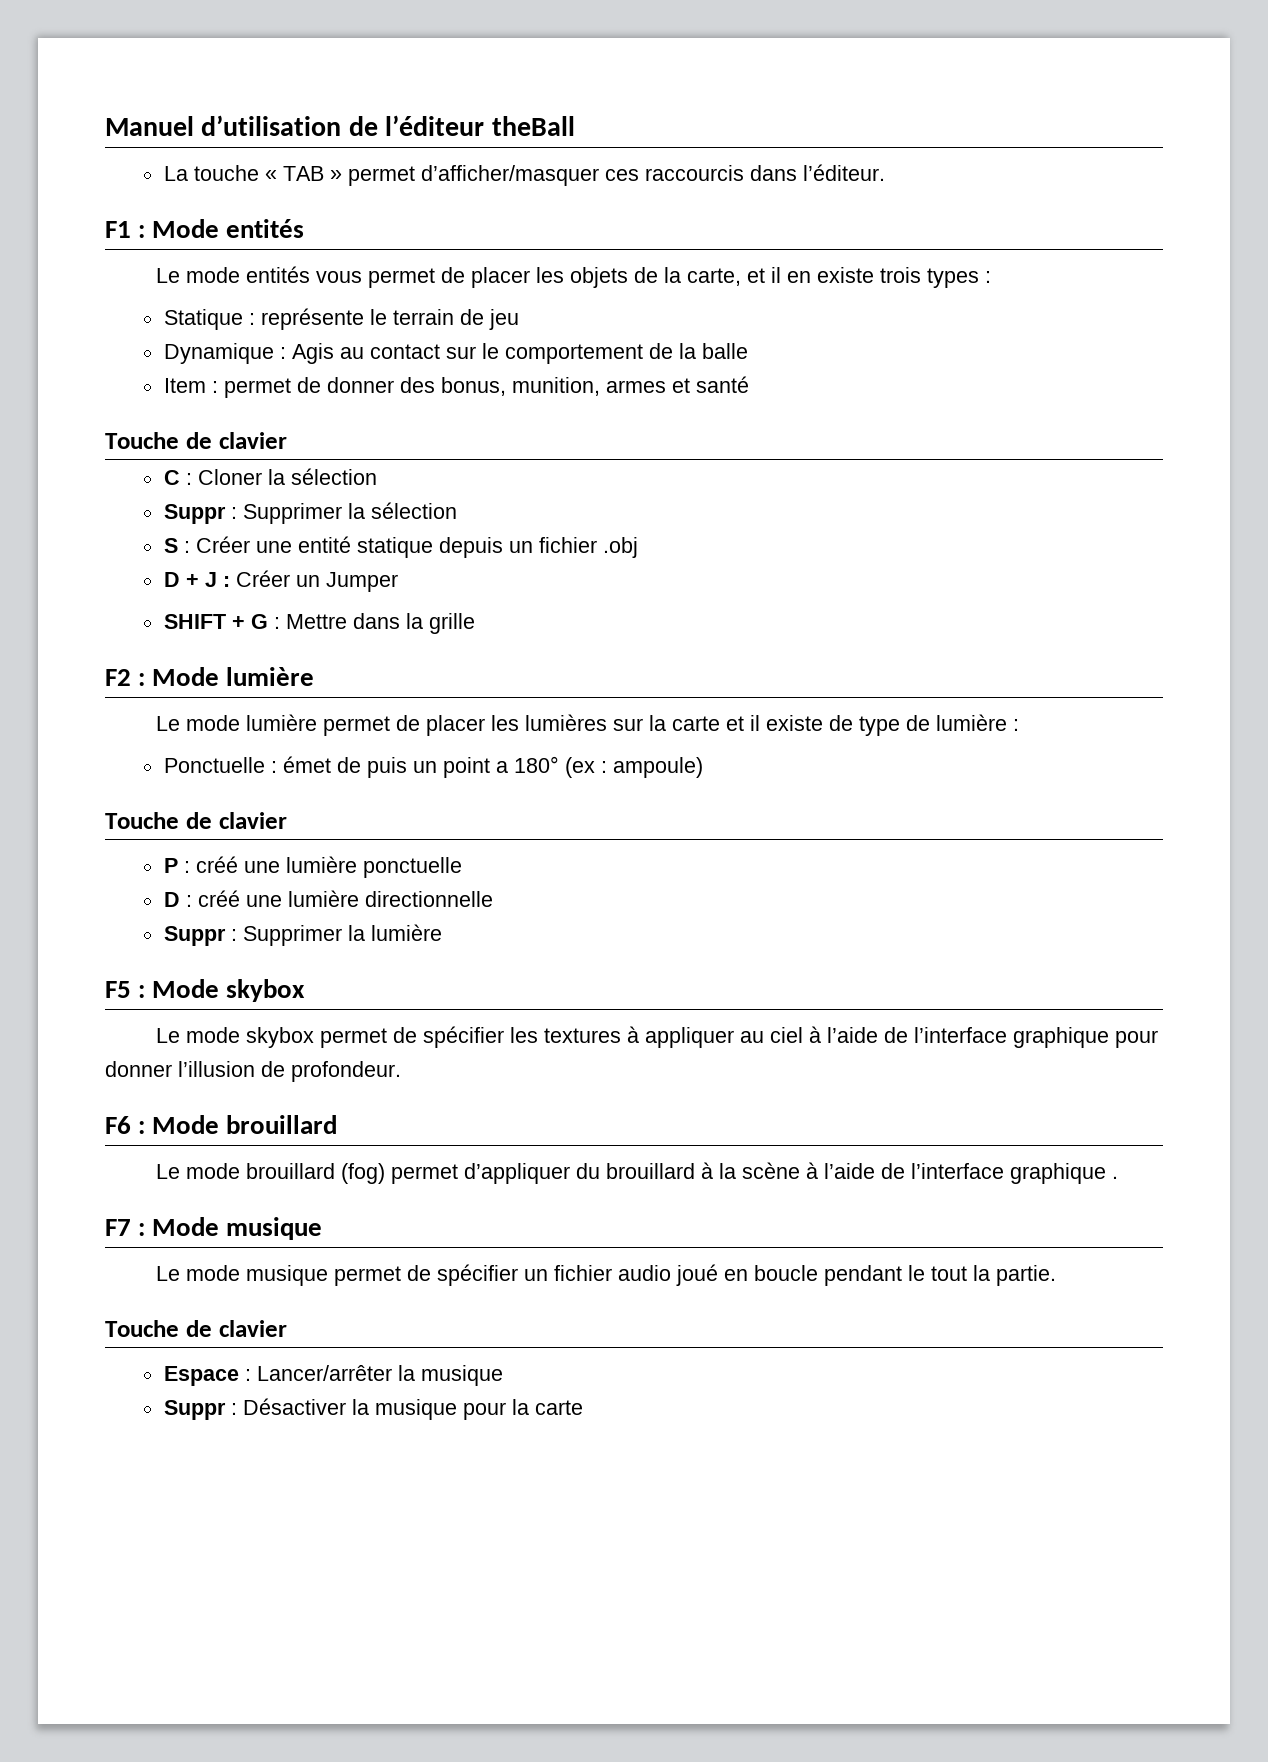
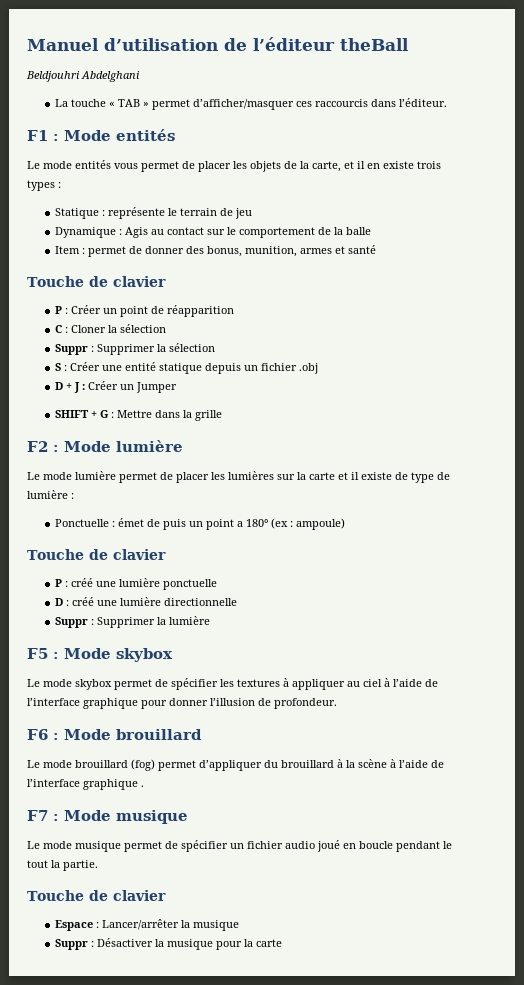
(575, 126) none -> [26,71,140,82] // Beldjouhri Abdelghani
(287, 440) none -> [54,305,234,317] // P : Créer un point de réapparition

